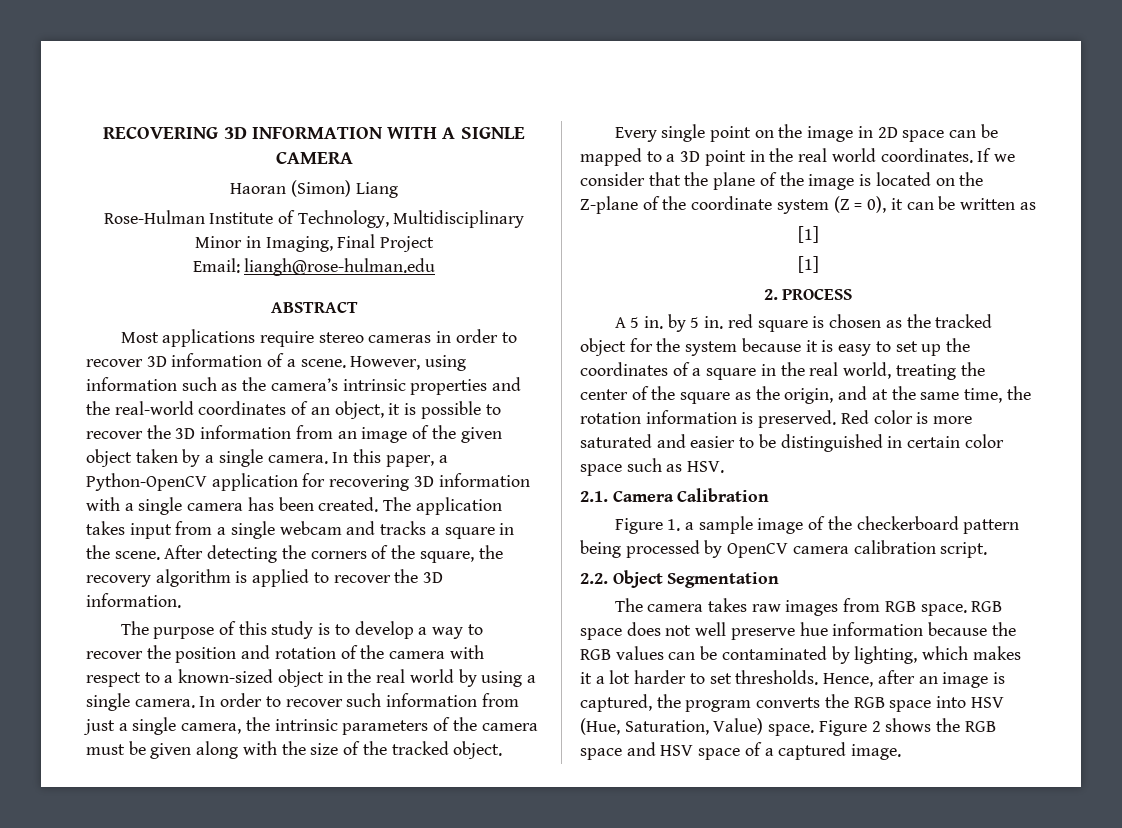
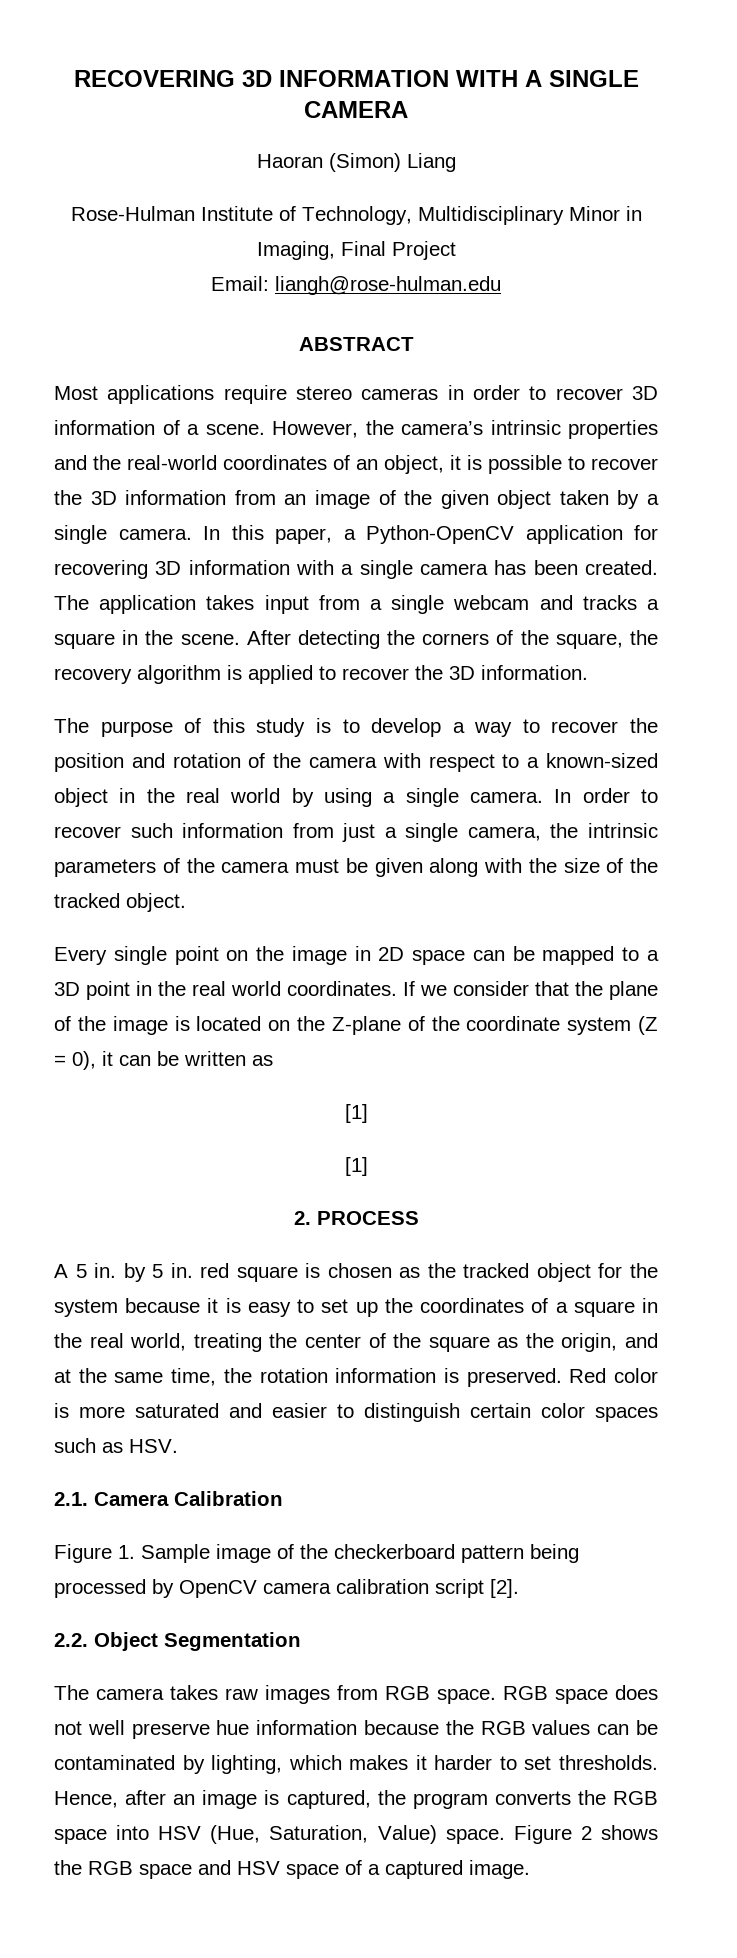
[460,127,525,139] SIGNLE -> [548,70,639,87] SINGLE
[425,355,467,371] [86,377,238,391] using information such as -> (358, 429) none
[758,434,903,452] be distinguished in -> [364,1403,460,1422] distinguish
[580,464,622,476] space -> [595,1407,658,1422] spaces
[685,516,753,534] a sample -> [141,1544,210,1563] Sample
[940,542,988,558] script. -> [435,1579,519,1598] script [2].
[595,670,631,684] a lot -> (427, 1762) none

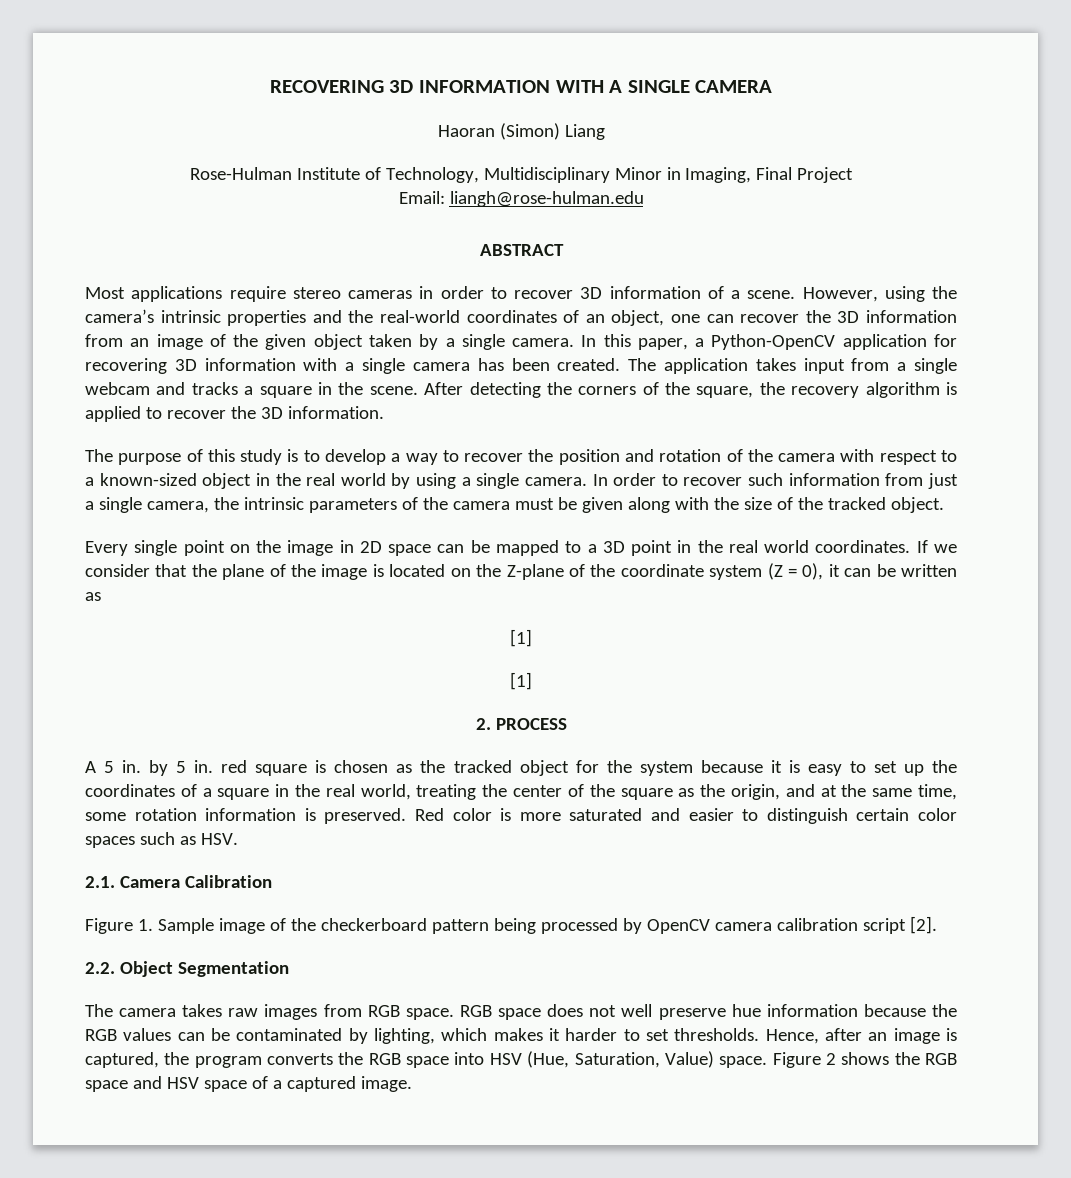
(358, 429) none -> [884,286,925,302] using
[450,455,585,474] it is possible to -> [671,314,734,323] one can
[223,1368,252,1383] the -> [85,812,126,821] some

